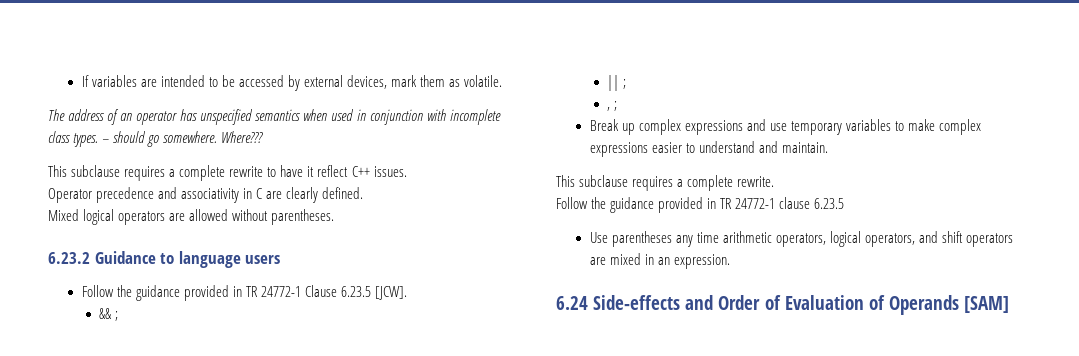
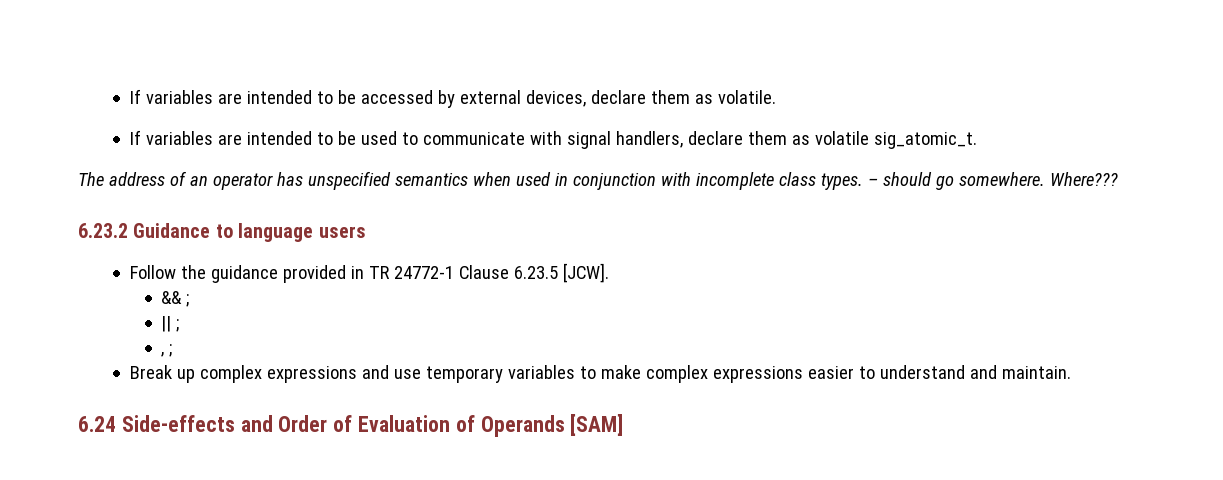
[391,75,418,87] mark -> [590,90,646,104] declare
(503, 81) none -> [129,130,977,149] // If variables are intended to be used to communicate with signal handlers, declare them as volatile sig_atomic_t.
[48,165,407,181] [48,187,364,203] [48,209,335,225] // This subclause requires a complete rewrite to have it reflect C++ issues. // Operator precedence and associativity in C are clearly defined. // Mixed logical operators are allowed without parentheses. -> (1118, 179) none
[556,175,775,191] [556,197,845,213] [589,231,1014,247] [589,253,731,269] // This subclause requires a complete rewrite. // Follow the guidance provided in TR 24772-1 clause 6.23.5 // Use parentheses any time arithmetic operators, logical operators, and shift operators are mixed in an expression. -> (1071, 372) none

